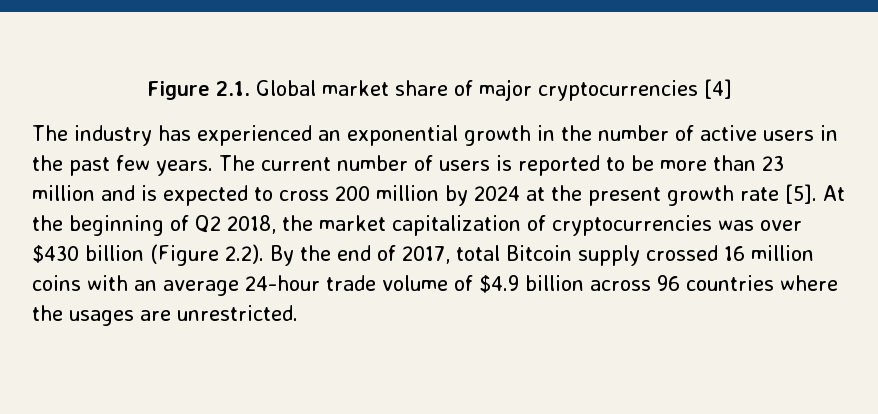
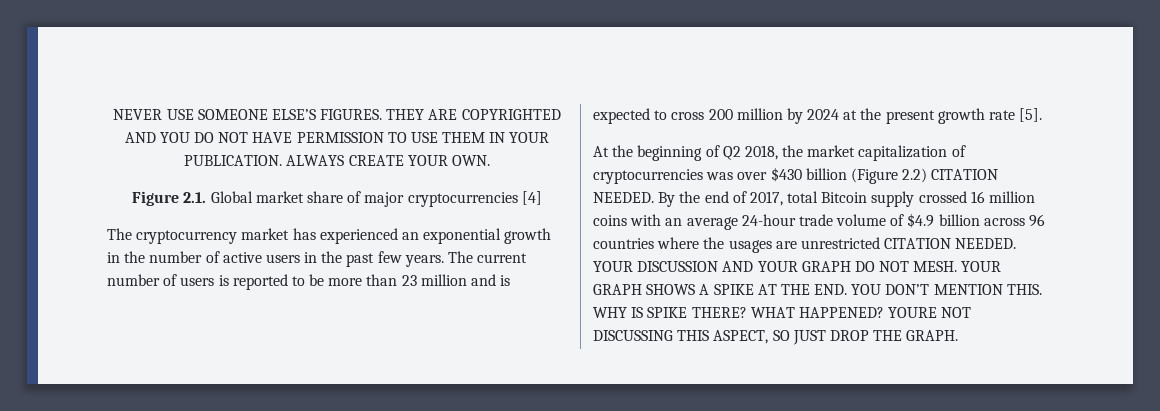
(146, 90) none -> [113,109,561,120] [124,132,550,143] [184,155,490,166] NEVER USE SOMEONE ELSE’S FIGURES. THEY ARE COPYRIGHTED AND YOU DO NOT HAVE PERMISSION TO USE THEM IN YOUR PUBLICATION. ALWAYS CREATE YOUR OWN. //
[74,125,152,146] industry -> [136,228,290,244] cryptocurrency market
(817, 194) none -> (1043, 115) //
[225,244,264,264] 2.2). -> [902,168,999,183] [593,192,654,203] 2.2) CITATION NEEDED.
[177,305,298,321] unrestricted. -> [800,237,1017,249] [593,261,1002,272] [593,284,1042,295] [593,307,972,318] [593,330,959,345] unrestricted CITATION NEEDED. YOUR DISCUSSION AND YOUR GRAPH DO NOT MESH. YOUR GRAPH SHOWS A SPIKE AT THE END. YOU DON’T MENTION THIS. WHY IS SPIKE THERE? WHAT HAPPENED? YOURE NOT DISCUSSING THIS ASPECT, SO JUST DROP THE GRAPH.

